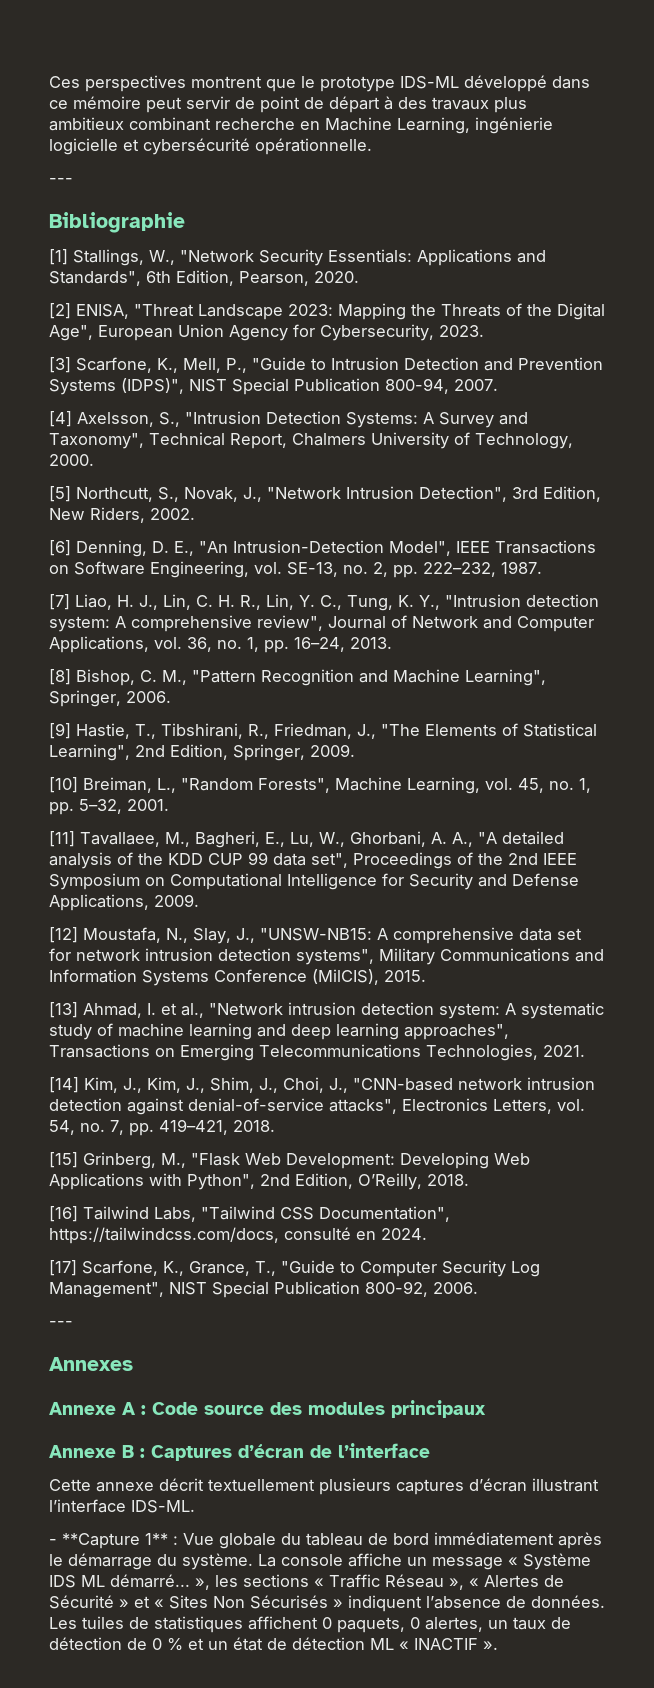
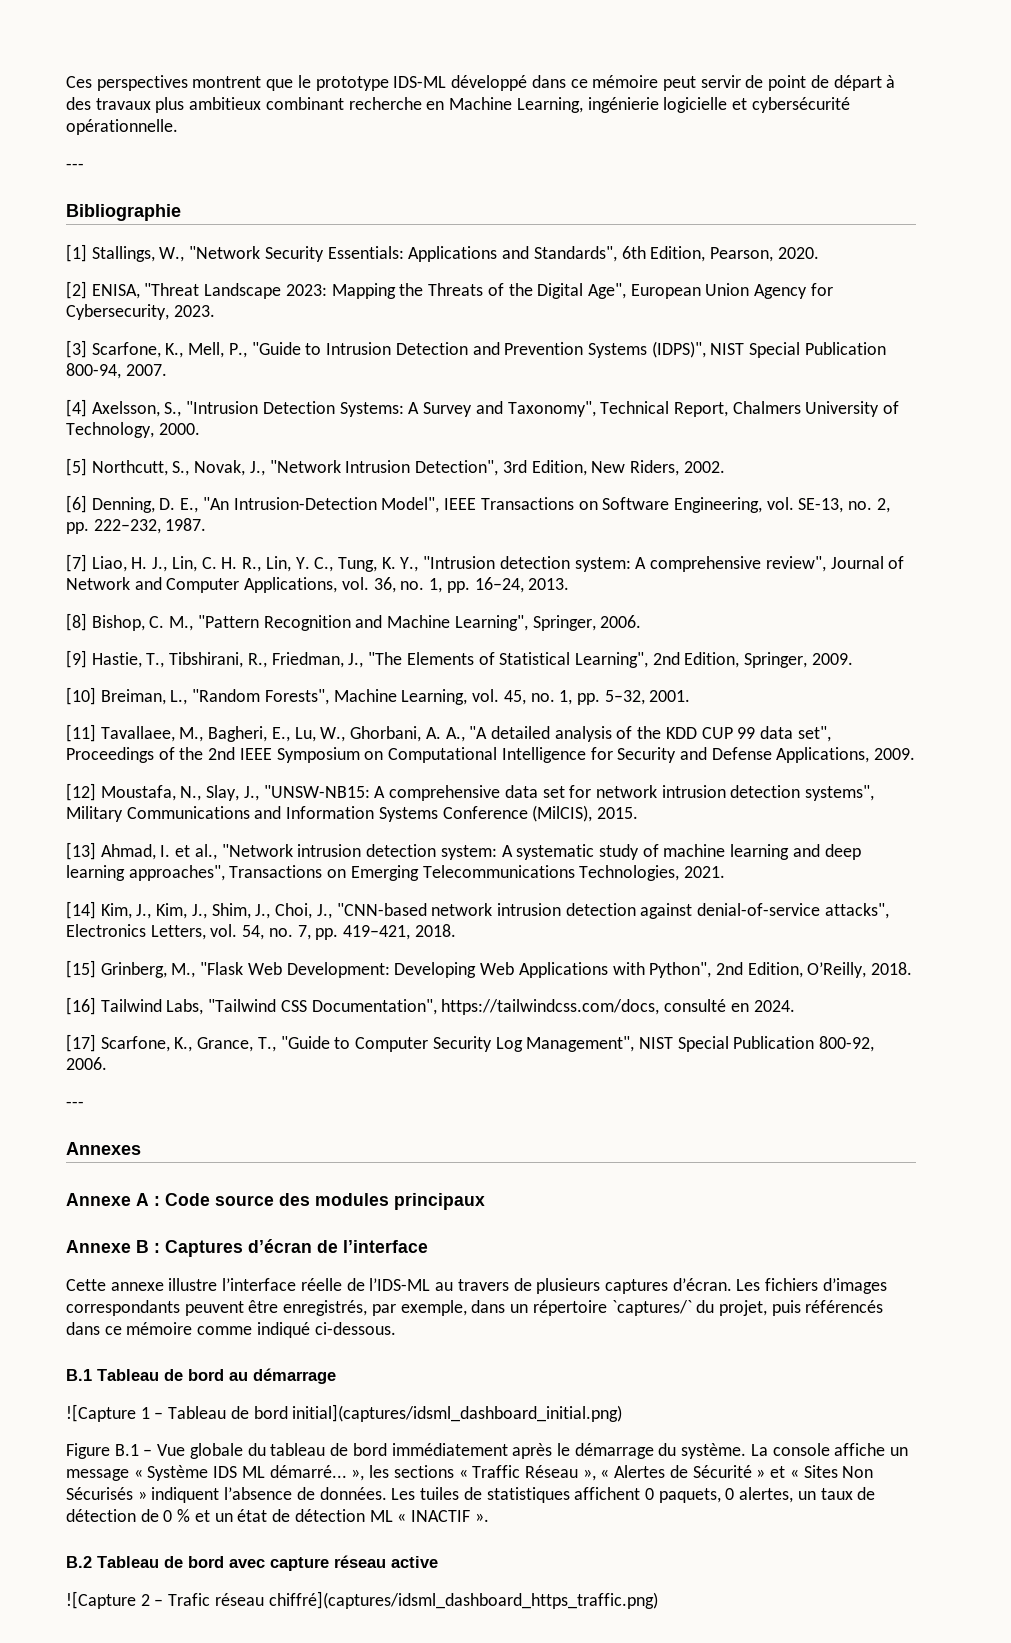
[159,1478,599,1495] [49,1499,195,1513] [49,1533,178,1549] décrit textuellement plusieurs captures d’écran illustrant l’interface IDS-ML. // - **Capture 1** : -> [168,1278,887,1294] [66,1300,884,1316] [66,1322,396,1338] [66,1368,336,1384] [66,1404,623,1422] [66,1443,153,1459] illustre l’interface réelle de l’IDS-ML au travers de plusieurs captures d’écran. Les fichiers d’images correspondants peuvent être enregistrés, par exemple, dans un répertoire `captures/` du projet, puis référencés dans ce mémoire comme indiqué ci-dessous. // B.1 Tableau de bord au démarrage // ![Capture 1 – Tableau de bord initial](captures/idsml_dashboard_initial.png) // Figure B.1 –
(498, 1645) none -> [66,1555,438,1571] [66,1591,658,1609] // B.2 Tableau de bord avec capture réseau active // ![Capture 2 – Trafic réseau chiffré](captures/idsml_dashboard_https_traffic.png)

